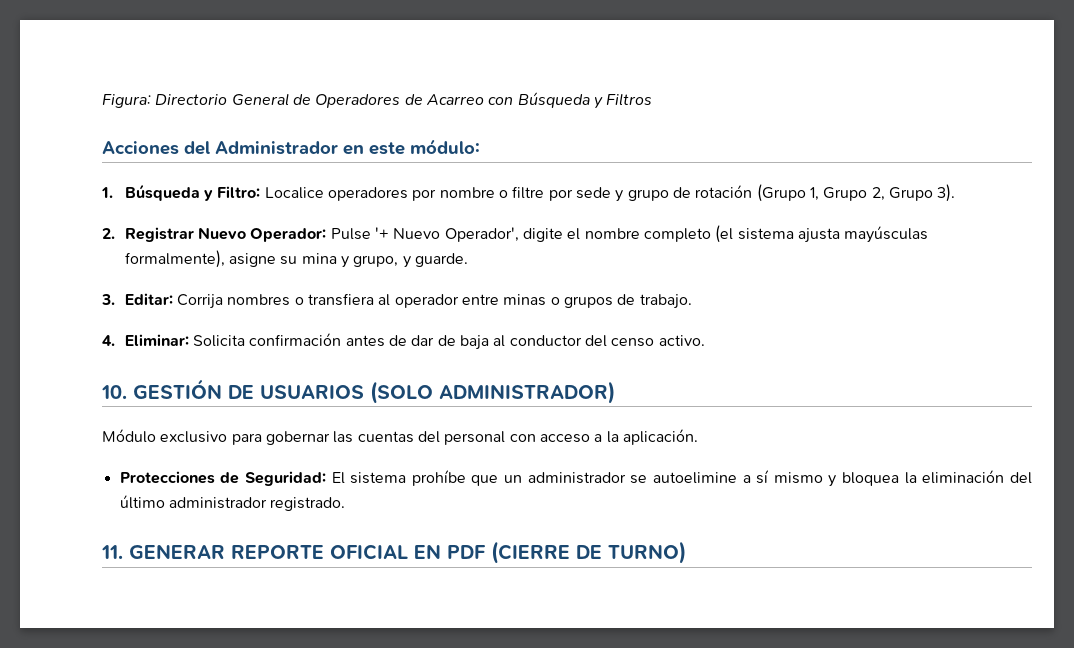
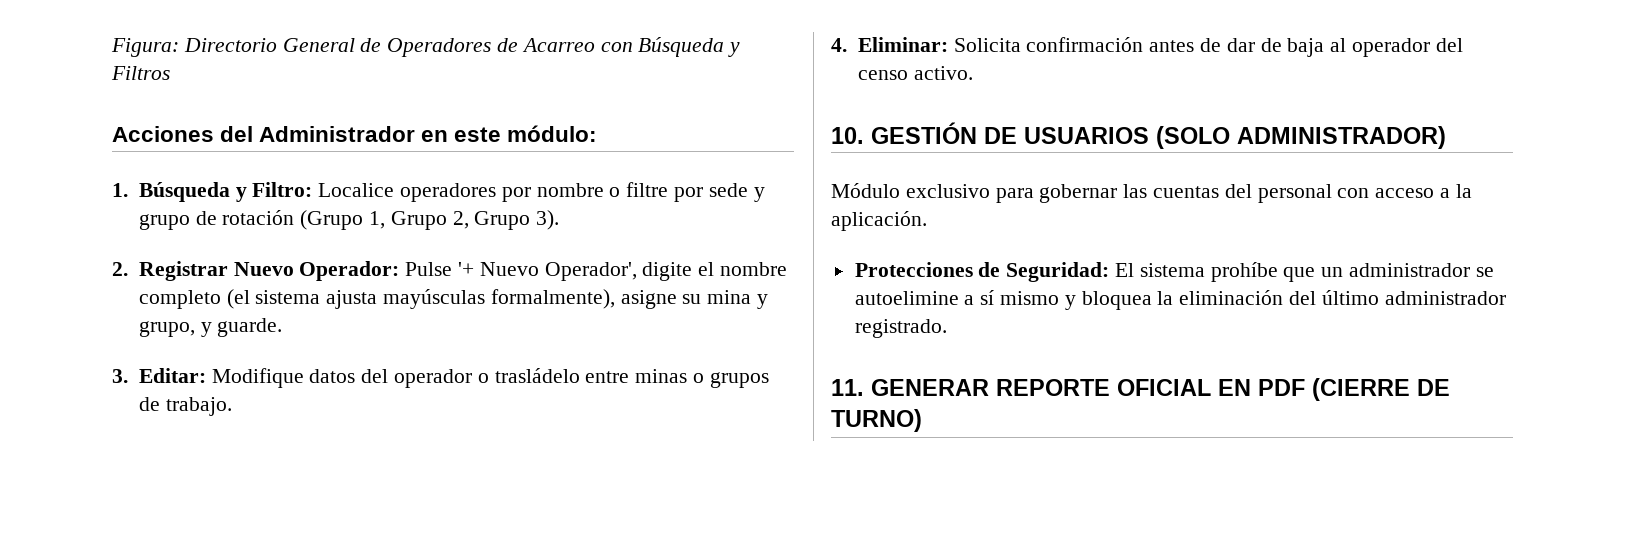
[177,293,459,309] Corrija nombres o transfiera al operador -> [211,368,580,388] Modifique datos del operador o trasládelo
[509,335,582,346] conductor -> [1351,38,1430,57] operador

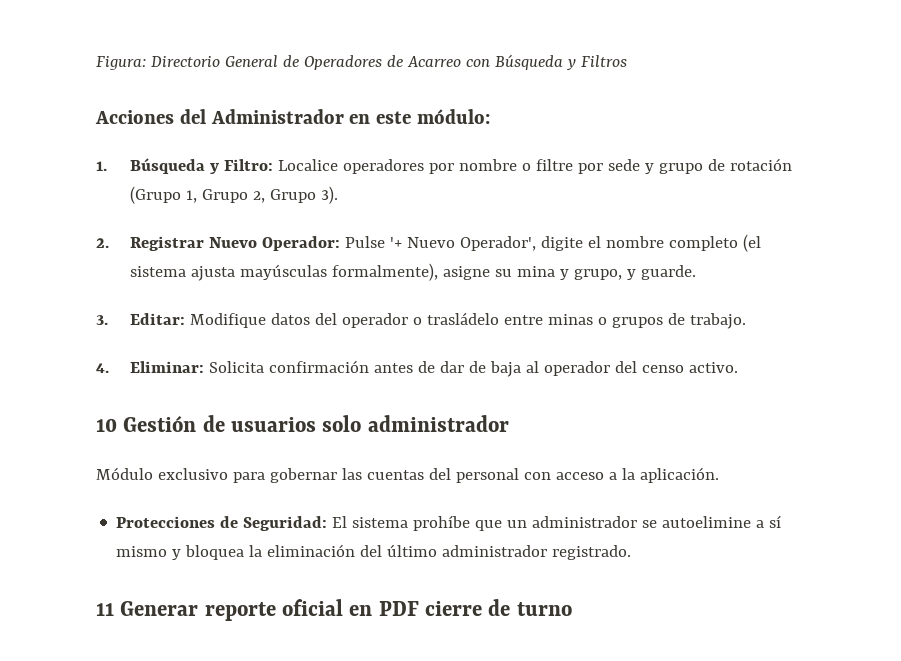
[831,122,1446,149] 10. GESTIÓN DE USUARIOS (SOLO ADMINISTRADOR) -> [96,415,509,432] 10 Gestión de usuarios solo administrador
[831,378,1450,401] [831,409,922,432] 11. GENERAR REPORTE OFICIAL EN PDF (CIERRE DE TURNO) -> [96,599,572,621] 11 Generar reporte oficial en PDF cierre de turno

